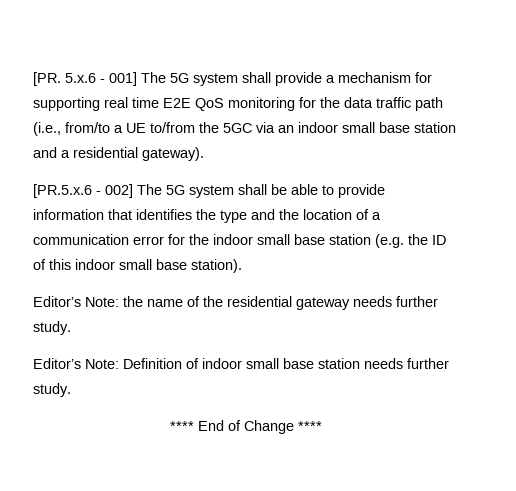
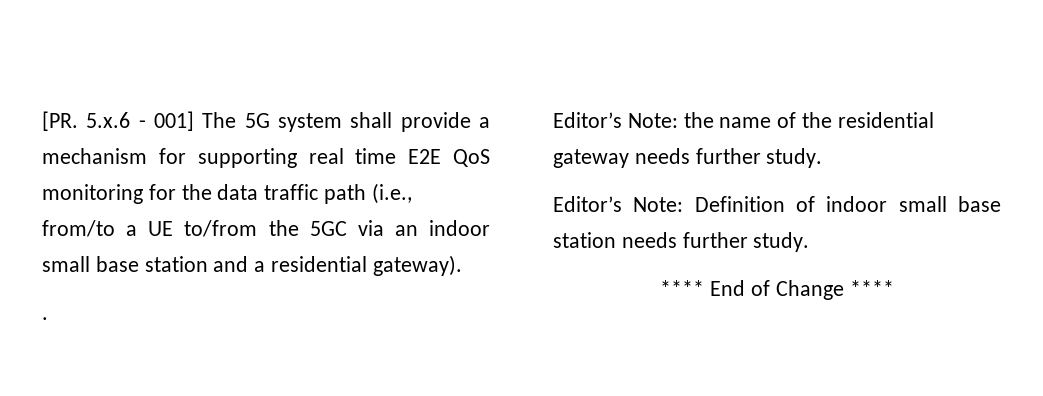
[33,184,385,198] [33,209,381,223] [33,234,446,248] [33,259,242,273] [PR.5.x.6 - 002] The 5G system shall be able to provide information that identifies the type and the location of a communication error for the indoor small base station (e.g. the ID of this indoor small base station). -> [42,317,48,320] .

